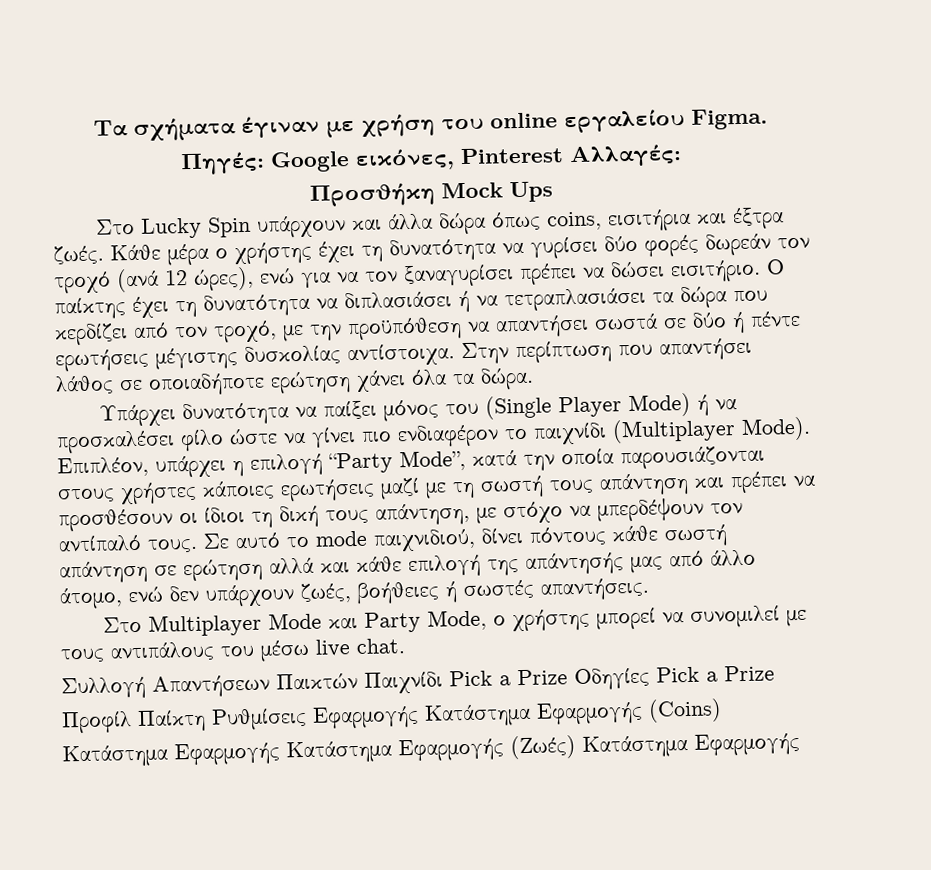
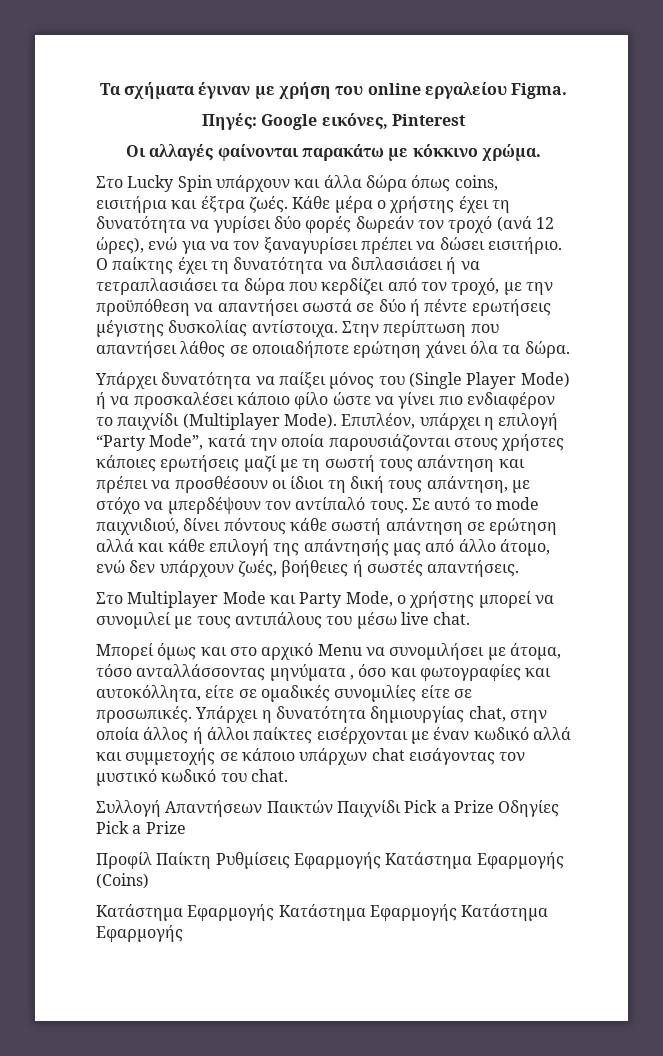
[568,144,682,168] [309,181,553,207] Αλλαγές: // Προσθήκη Mock Ups -> [126,144,541,161] // Οι αλλαγές φαίνονται παρακάτω με κόκκινο χρώμα.
(175, 442) none -> [236,392,290,405] κάποιο
(405, 646) none -> [96,643,561,660] [96,664,552,681] [96,685,472,702] [96,706,547,723] [96,727,571,744] [96,748,526,765] [96,769,288,786] // Μπορεί όμως και στο αρχικό Menu να συνομιλήσει με άτομα, τόσο ανταλλάσσοντας μηνύματα , όσο και φωτογραφίες και αυτοκόλλητα, είτε σε ομαδικές συνομιλίες είτε σε προσωπικές. Υπάρχει η δυνατότητα δημιουργίας chat, στην οποία άλλος ή άλλοι παίκτες εισέρχονται με έναν κωδικό αλλά και συμμετοχής σε κάποιο υπάρχων chat εισάγοντας τον μυστικό κωδικό του chat.
[510,735,576,760] (Ζωές) -> (457, 912) none

